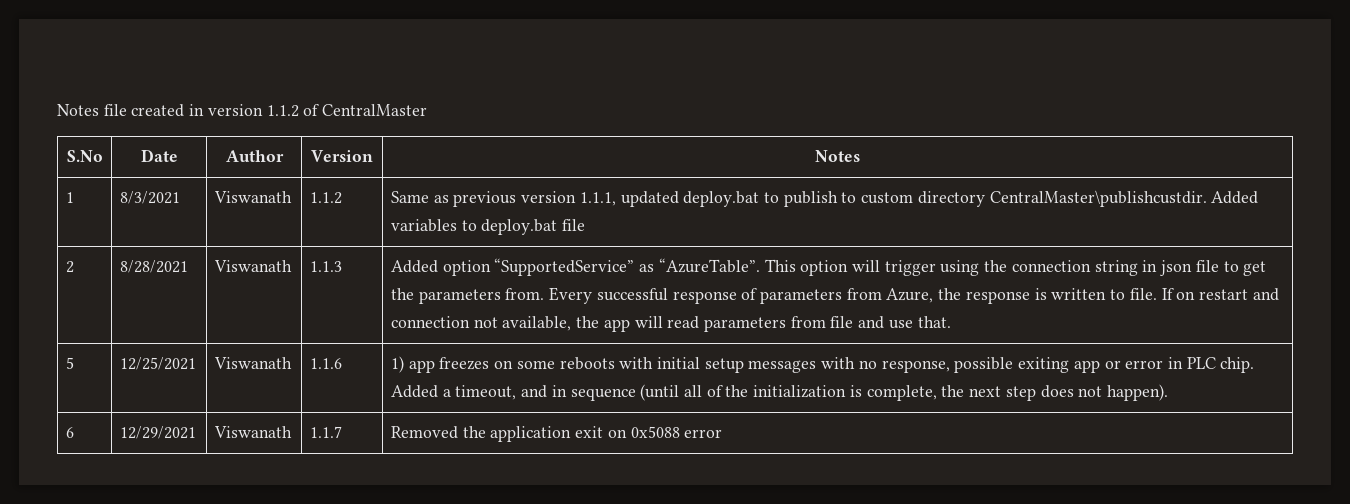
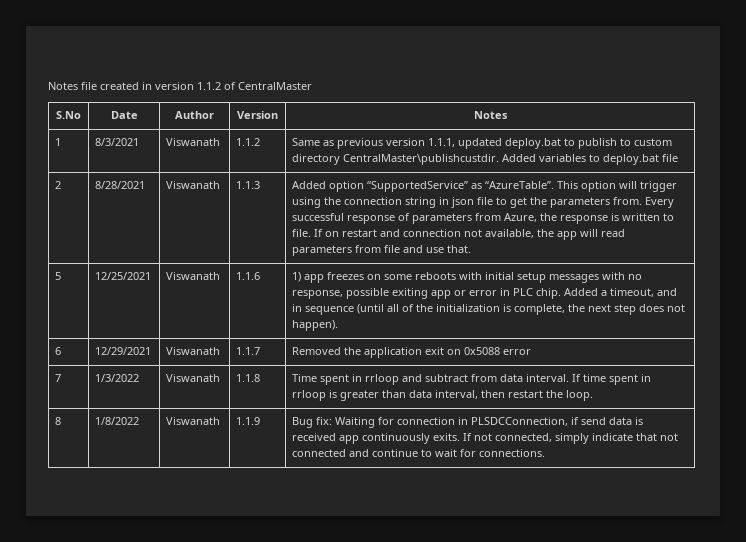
(723, 433) none -> [55,374,62,382] [95,374,140,382] [166,374,221,382] [236,374,261,382] [292,374,652,385] [292,390,594,401] [55,417,62,425] [95,417,140,425] [166,417,221,425] [236,417,261,425] [292,417,644,428] [292,433,679,444] [292,449,546,457] // 7 | 1/3/2022 | Viswanath | 1.1.8 | Time spent in rrloop and subtract from data interval. If time spent in rrloop is greater than data interval, then restart the loop. // 8 | 1/8/2022 | Viswanath | 1.1.9 | Bug fix: Waiting for connection in PLSDCConnection, if send data is received app continuously exits. If not connected, simply indicate that not connected and continue to wait for connections.

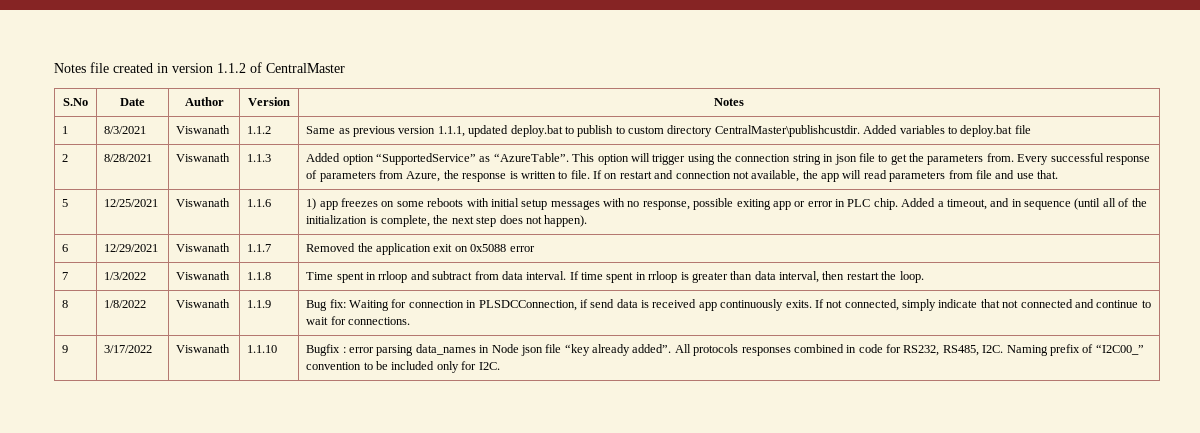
(546, 453) none -> [62,345,69,353] [104,345,153,353] [176,344,231,353] [247,345,278,353] [306,344,1144,356] [306,361,500,373] // 9 | 3/17/2022 | Viswanath | 1.1.10 | Bugfix : error parsing data_names in Node json file “key already added”. All protocols responses combined in code for RS232, RS485, I2C. Naming prefix of “I2C00_” convention to be included only for I2C.

